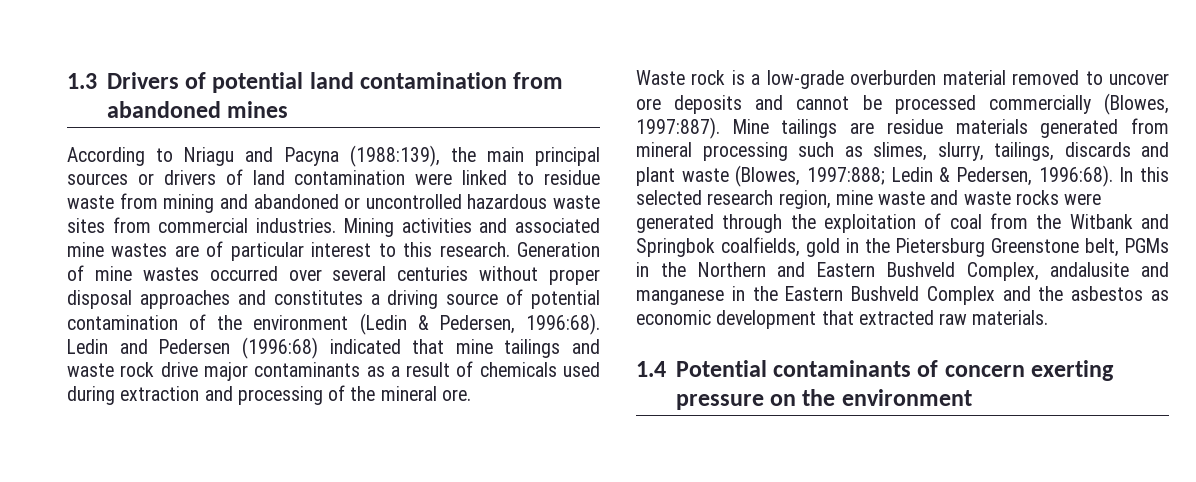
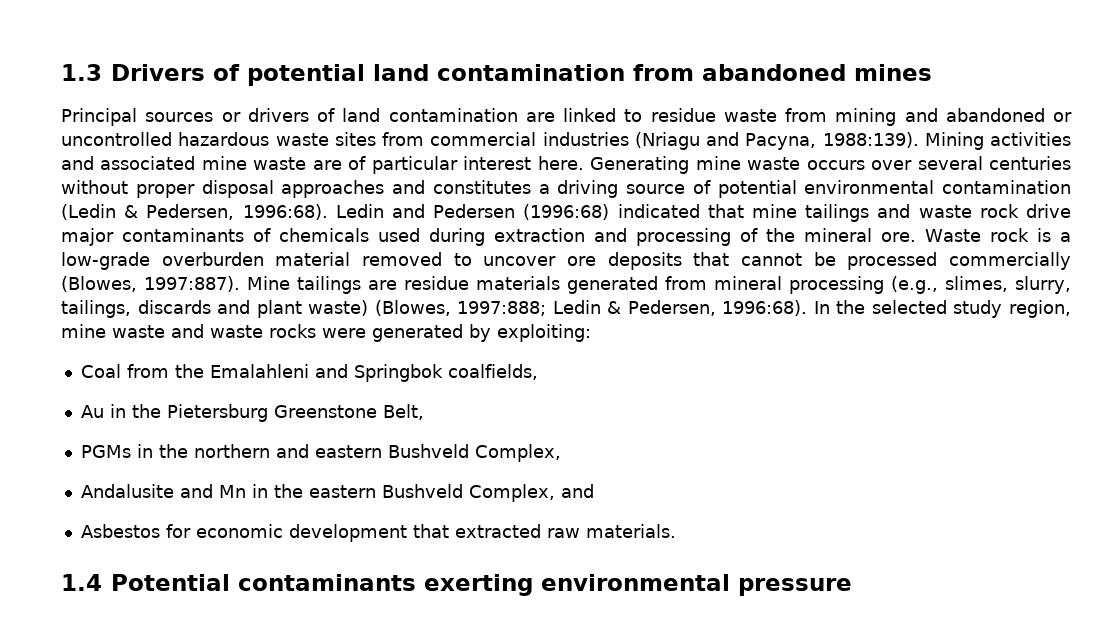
[67,145,600,167] According to Nriagu and Pacyna (1988:139), the main principal -> [61,108,137,126] Principal
[415,173,453,185] were -> [525,112,555,122] are
[256,218,337,233] industries. -> [542,132,919,150] industries (Nriagu and Pacyna, 1988:139).
[111,243,168,257] wastes -> [253,157,307,170] waste
[378,242,601,257] [67,265,278,281] to this research. Generation of mine wastes occurred -> [537,156,865,174] here. Generating mine waste occurs
[67,314,349,330] contamination of the environment -> [804,180,1071,194] environmental contamination
[366,362,451,377] as a result -> (245, 235) none
(471, 395) // -> (917, 237) none
[755,95,784,110] and -> [693,252,730,266] that
[798,142,863,157] such as -> [891,276,938,294] (e.g.,
[681,168,729,182] waste -> [308,300,369,316] waste)
[1140,167,1169,182] [636,190,774,205] this selected research -> [836,300,1003,318] the selected study
[722,213,982,233] through the exploitation of coal -> [469,324,591,342] [80,364,121,378] by exploiting: // Coal
[1069,214,1133,229] Witbank -> [209,364,309,378] Emalahleni
[806,238,840,257] gold -> [80,405,104,418] // Au
[1085,238,1119,257] belt, -> [382,404,424,420] Belt, //
[697,262,1169,281] [636,286,1169,305] Northern and Eastern Bushveld Complex, andalusite and manganese in the Eastern Bushveld Complex and the asbestos as -> [193,444,561,462] [80,484,594,502] [80,524,191,538] northern and eastern Bushveld Complex, // Andalusite and Mn in the eastern Bushveld Complex, and // Asbestos for
[917,360,1115,381] [675,389,972,410] of concern exerting pressure on the environment -> [424,574,852,596] exerting environmental pressure

